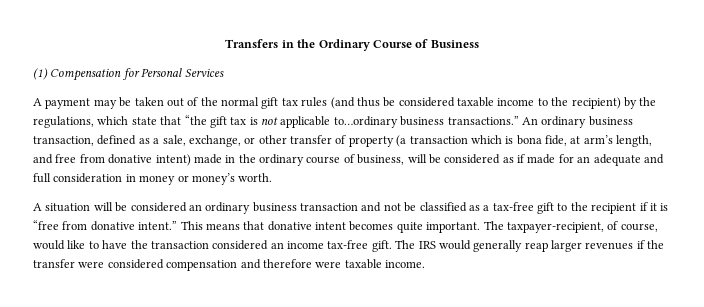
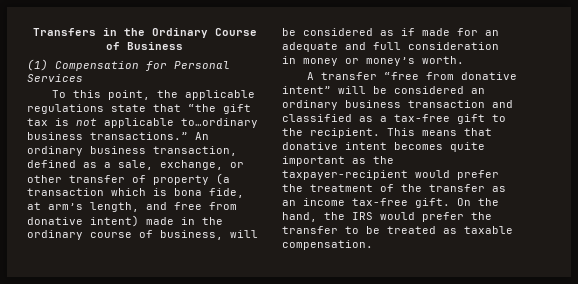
[33,97,657,109] [33,116,129,128] A payment may be taken out of the normal gift tax rules (and thus be considered taxable income to the recipient) by the regulations, which -> [51,90,255,100] [27,104,104,114] To this point, the applicable regulations
[45,203,91,212] situation -> [320,72,517,80] [282,86,331,94] transfer “free from donative intent”
[383,202,417,212] not be -> (513, 104) none
[591,202,669,214] [33,220,178,231] recipient if it is “free from donative intent.” -> [310,128,380,138] recipient.
[426,221,658,233] [33,240,665,252] [33,259,425,271] important. The taxpayer-recipient, of course, would like to have the transaction considered an income tax-free gift. The IRS would generally reap larger revenues if the transfer were considered compensation and therefore were taxable income. -> [282,156,394,166] [282,170,499,180] [282,184,506,192] [282,198,499,208] [282,212,492,222] [282,226,513,234] [282,240,373,250] important as the taxpayer-recipient would prefer the treatment of the transfer as an income tax-free gift. On the hand, the IRS would prefer the transfer to be treated as taxable compensation.

